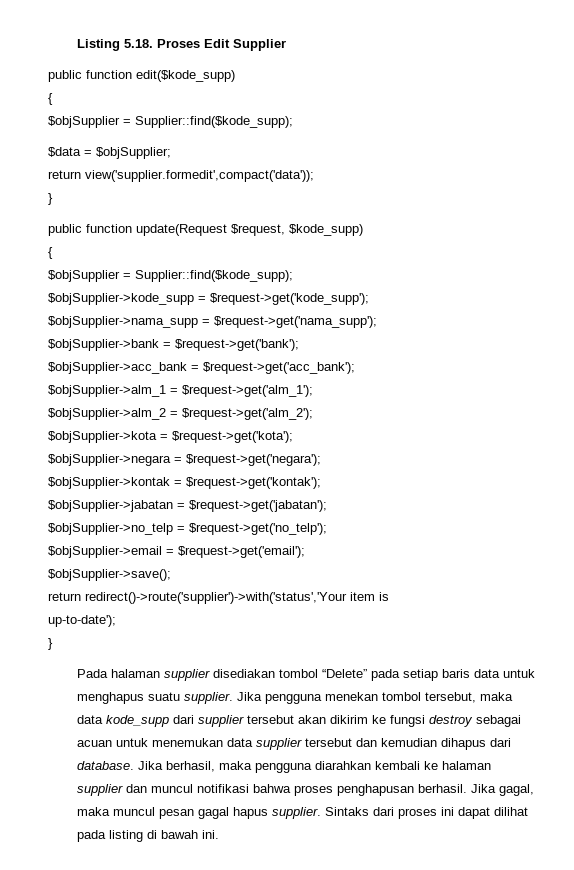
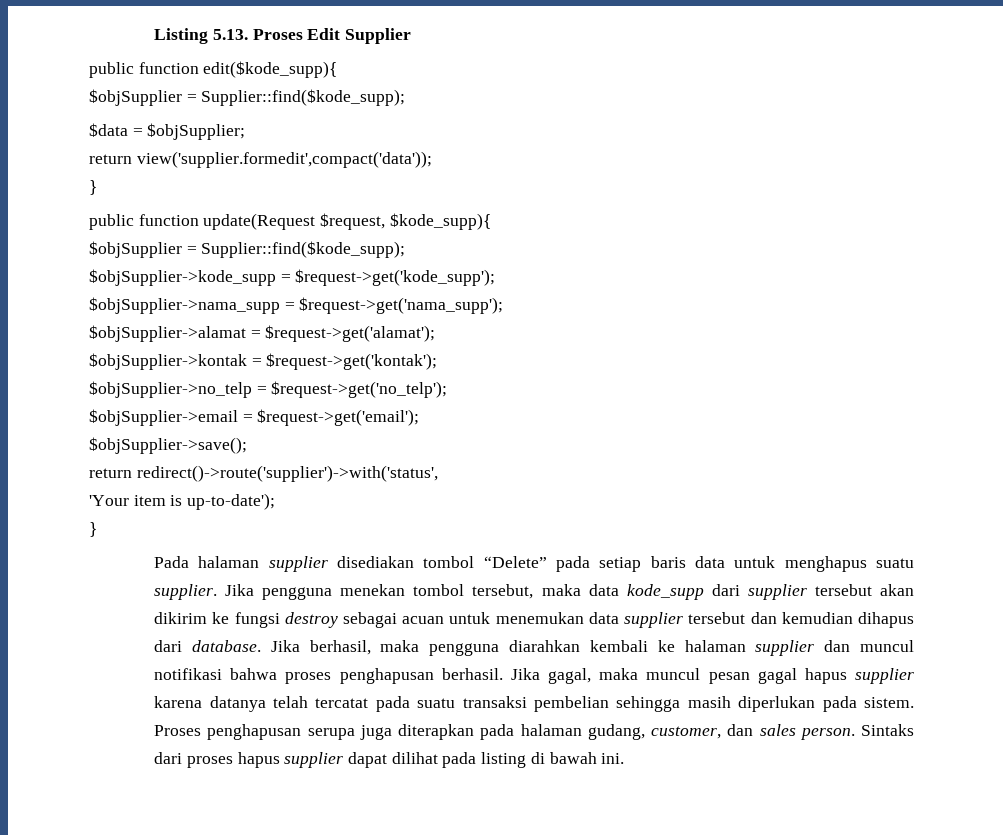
[123,39,153,48] 5.18. -> [212,29,248,40] 5.13.
[136,70,235,82] [48,93,53,105] edit($kode_supp) // { -> [203,61,338,78] edit($kode_supp){
[289,224,363,236] [48,247,53,259] $kode_supp) // { -> [389,213,491,230] $kode_supp){
[48,339,299,351] [48,362,355,374] [48,385,313,397] [48,408,313,420] [48,431,293,443] [48,454,321,466] $objSupplier->bank = $request->get('bank'); // $objSupplier->acc_bank = $request->get('acc_bank'); // $objSupplier->alm_1 = $request->get('alm_1'); // $objSupplier->alm_2 = $request->get('alm_2'); // $objSupplier->kota = $request->get('kota'); // $objSupplier->negara = $request->get('negara'); -> [89,325,436,342] $objSupplier->alamat = $request->get('alamat');
[48,500,327,512] // $objSupplier->jabatan = $request->get('jabatan'); -> (438, 361) none
[85,592,347,604] redirect()->route('supplier')->with('status','Your -> [136,465,438,482] [89,495,129,506] redirect()->route('supplier')->with('status', // 'Your
(389, 596) // -> (183, 500) none
[271,807,321,819] supplier. -> [854,668,914,684] [154,696,914,712] [154,724,855,740] supplier karena datanya telah tercatat pada suatu transaksi pembelian sehingga masih diperlukan pada sistem. Proses penghapusan serupa juga diterapkan pada halaman gudang, customer, dan sales person.
[440,807,454,816] ini -> [237,752,344,768] hapus supplier

